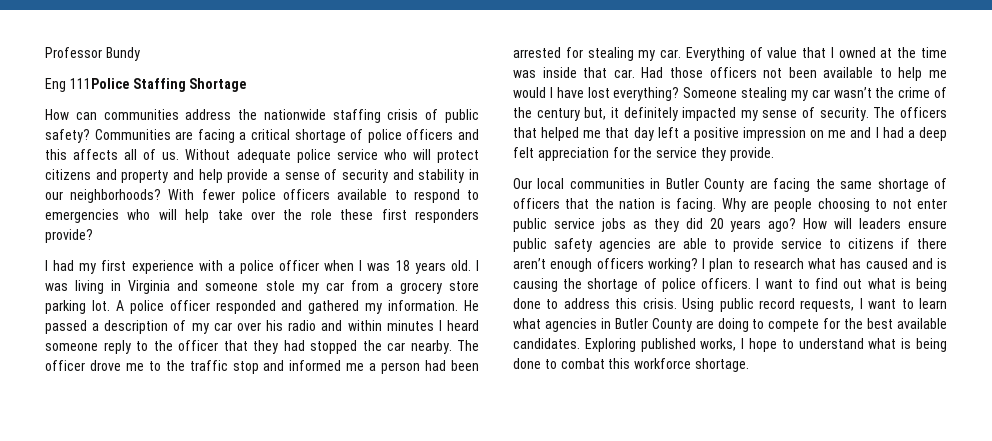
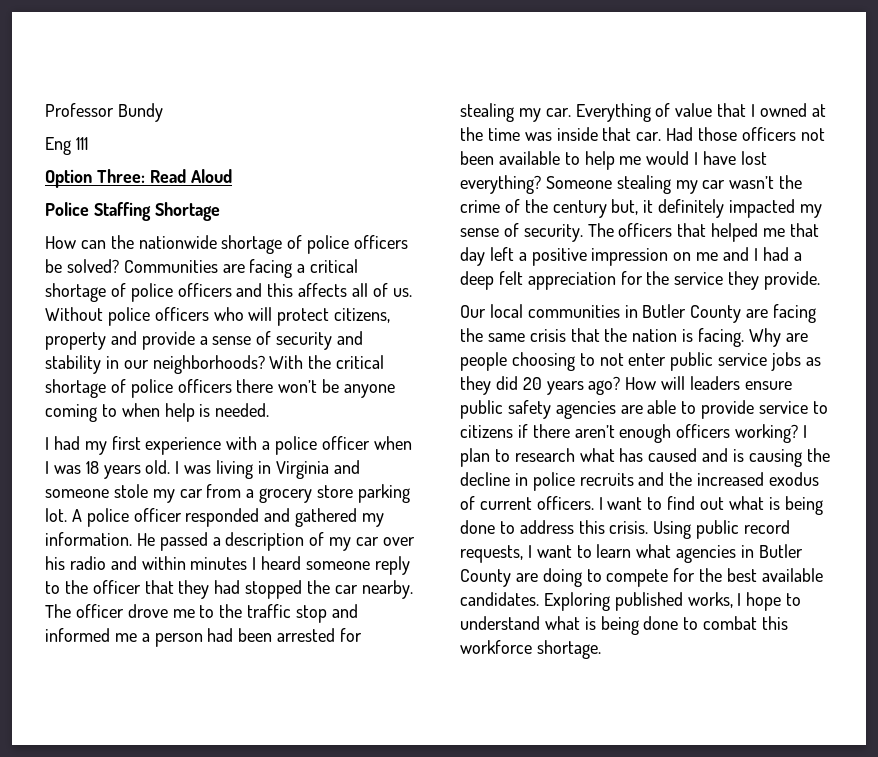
[69,78,247,92] [45,109,479,123] [45,129,90,143] 111Police Staffing Shortage // How can communities address the nationwide staffing crisis of public safety? -> [75,137,88,150] [45,169,232,188] [45,202,220,221] [45,235,409,254] [45,259,119,273] 111 // Option Three: Read Aloud // Police Staffing Shortage // How can the nationwide shortage of police officers be solved?
[236,149,378,163] adequate police service -> [107,307,209,326] police officers
[45,169,117,180] citizens and -> [334,308,391,323] citizens,
[198,169,223,183] help -> (137, 338) none
[201,189,480,203] [45,209,479,223] [45,229,93,243] fewer police officers available to respond to emergencies who will help take over the role these first responders provide? -> [308,355,385,369] [45,379,396,398] [45,403,270,422] the critical shortage of police officers there won’t be anyone coming to when help is needed.
[877,178,947,192] [513,198,560,209] shortage of officers -> [529,329,566,342] crisis
[587,278,696,292] shortage of police -> [460,472,820,491] [460,496,532,510] decline in police recruits and the increased exodus of current

